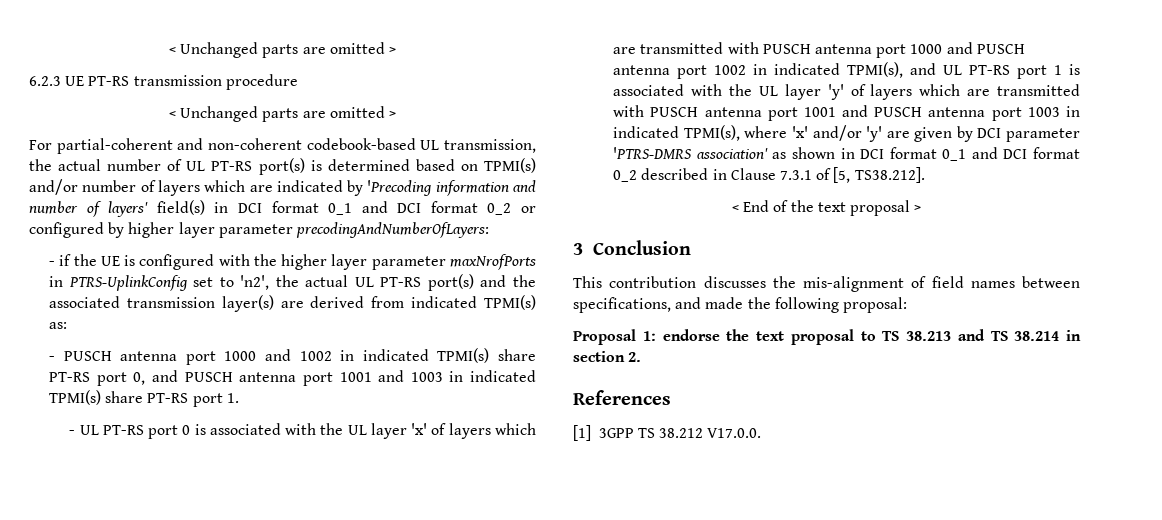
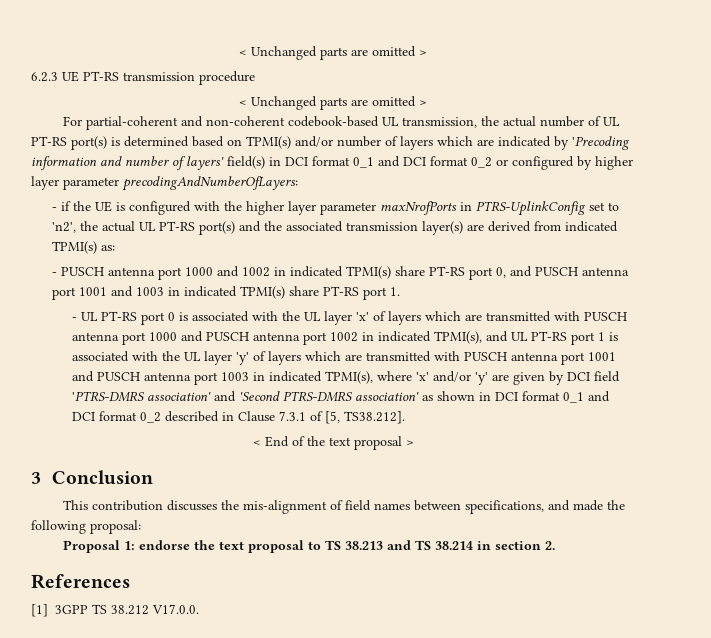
[1005,128,1080,142] parameter -> [594,371,621,382] field
(768, 153) none -> [214,391,420,402] and 'Second PTRS-DMRS association'

